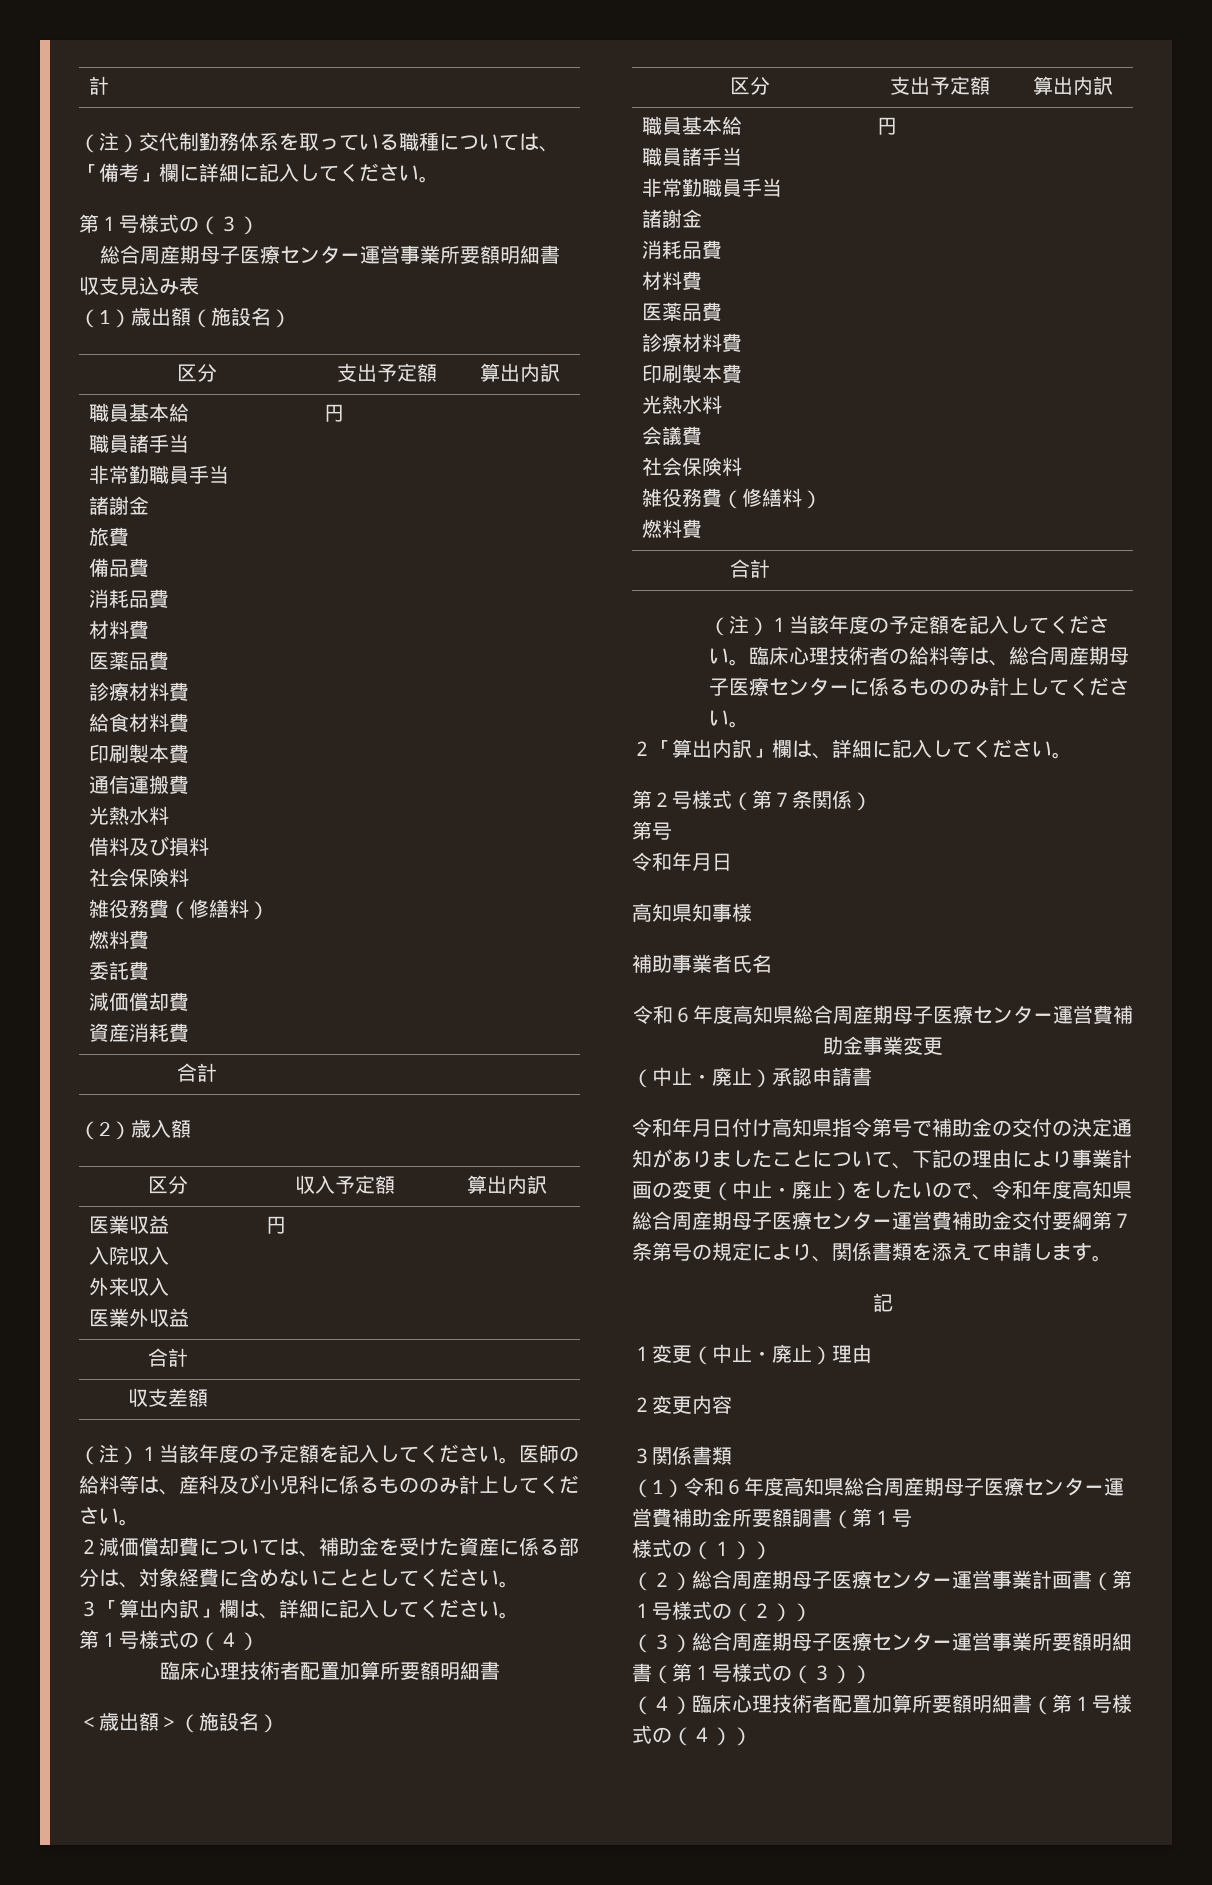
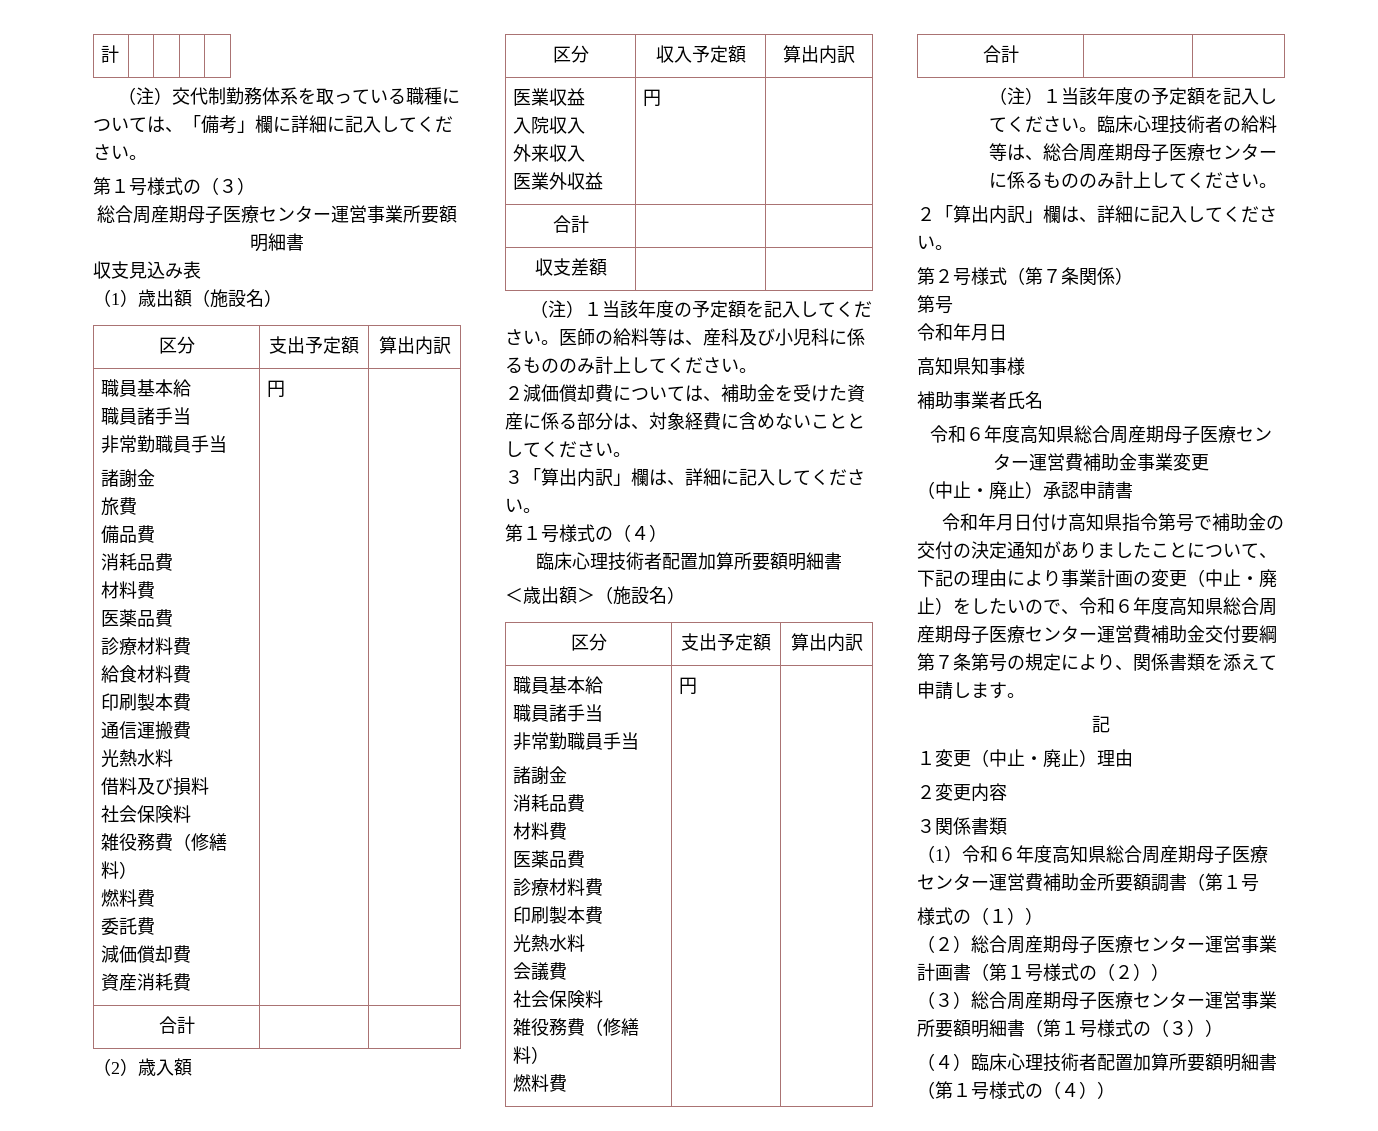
(1032, 1189) none -> [1115,599,1133,613] ６

